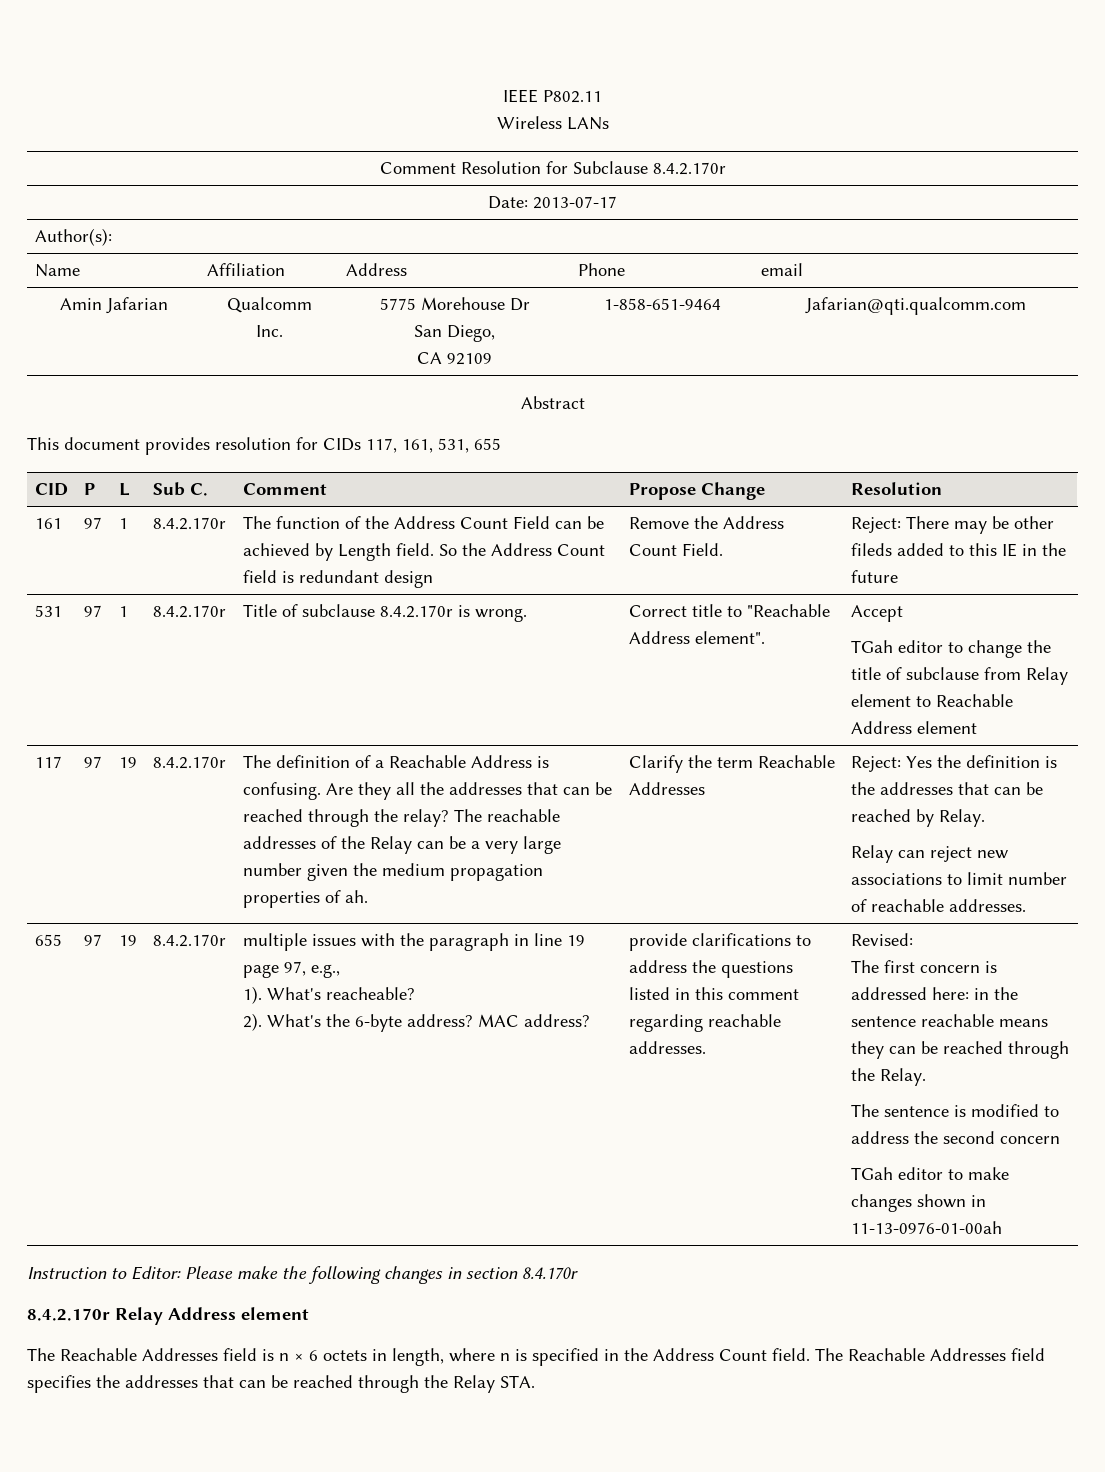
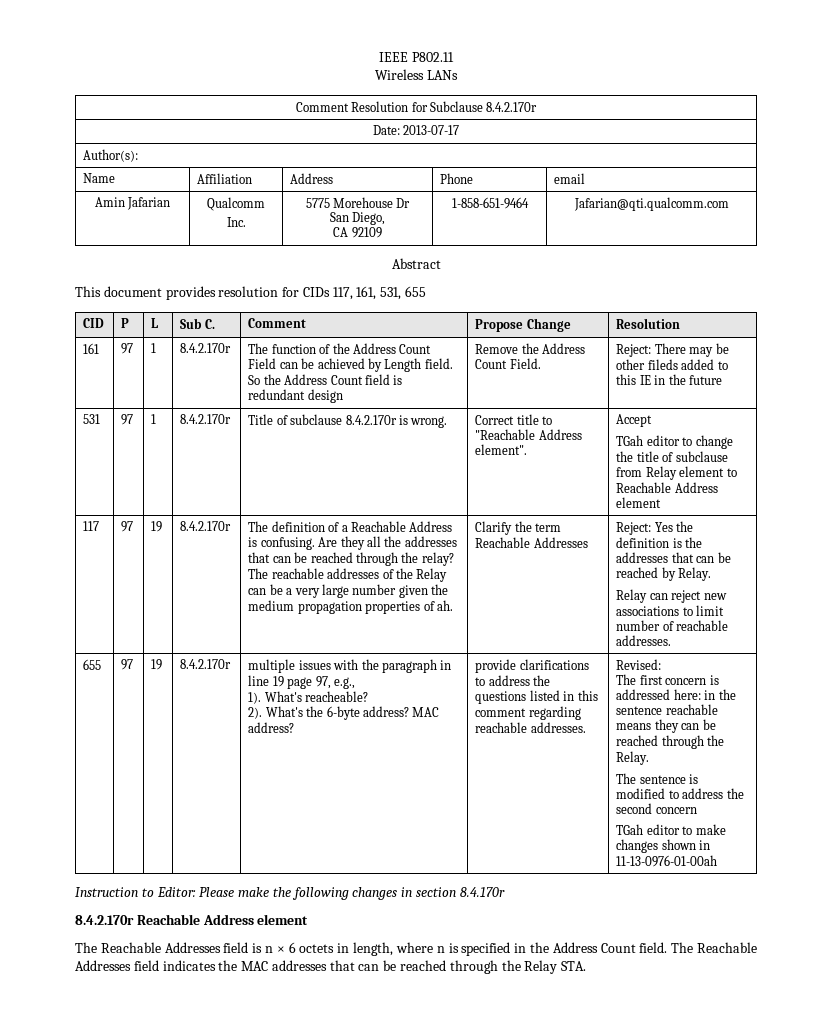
[115,1307,163,1325] Relay -> [136,914,200,925] Reachable
[27,1375,120,1393] specifies the -> [162,960,269,971] indicates the MAC

